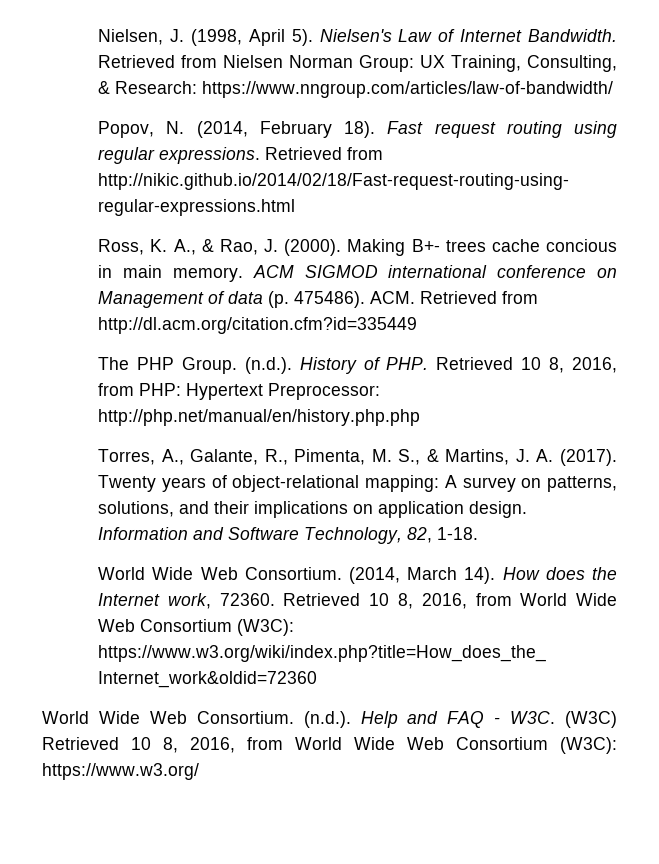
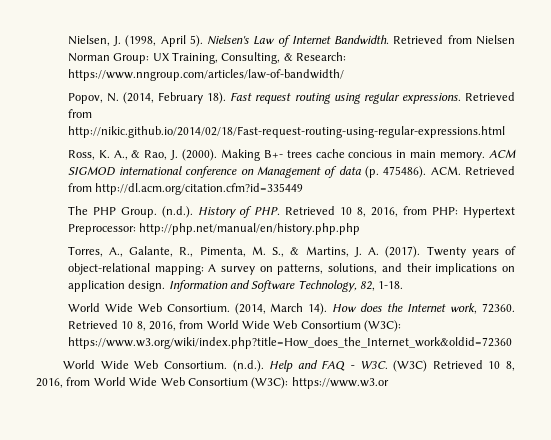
[42,763,199,780] https://www.w3.org/ -> [291,377,389,389] https://www.w3.or

